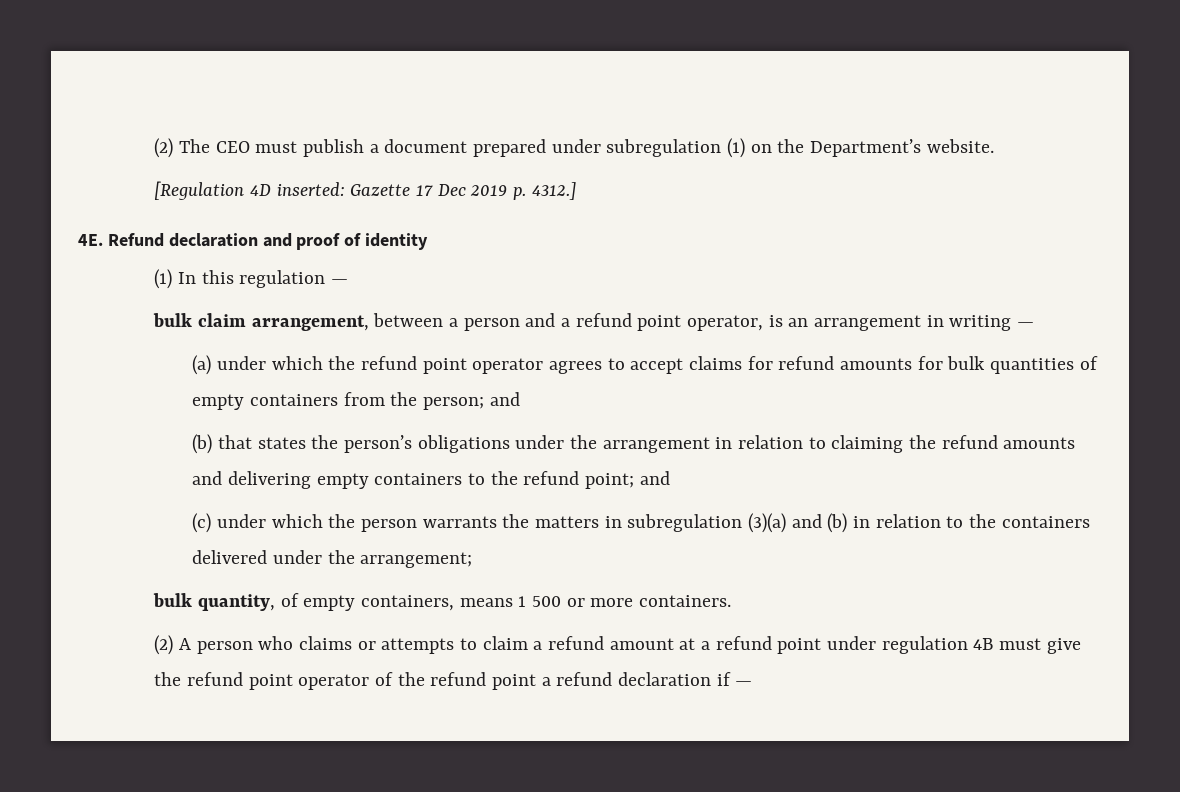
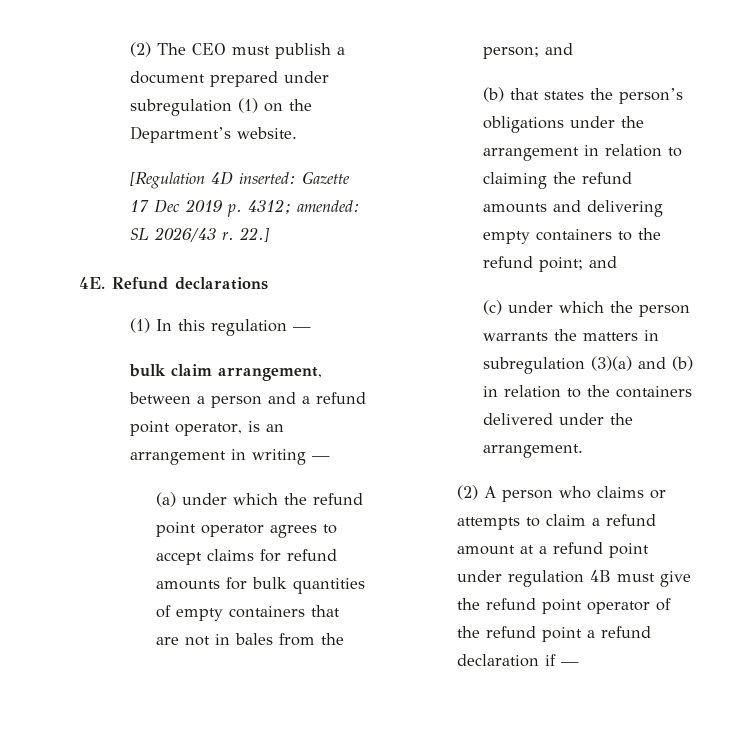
[531,182,576,200] [78,233,429,250] 4312.] // 4E. Refund declaration and proof of identity -> [248,199,361,214] [130,227,271,242] [79,277,268,290] 4312; amended: SL 2026/43 r. 22.] // 4E. Refund declarations
(339, 400) none -> [310,605,340,617] [155,633,273,646] that are not in bales
[360,552,473,568] [153,593,731,611] arrangement; // bulk quantity, of empty containers, means 1 500 or more containers. -> [482,444,583,458] arrangement.

